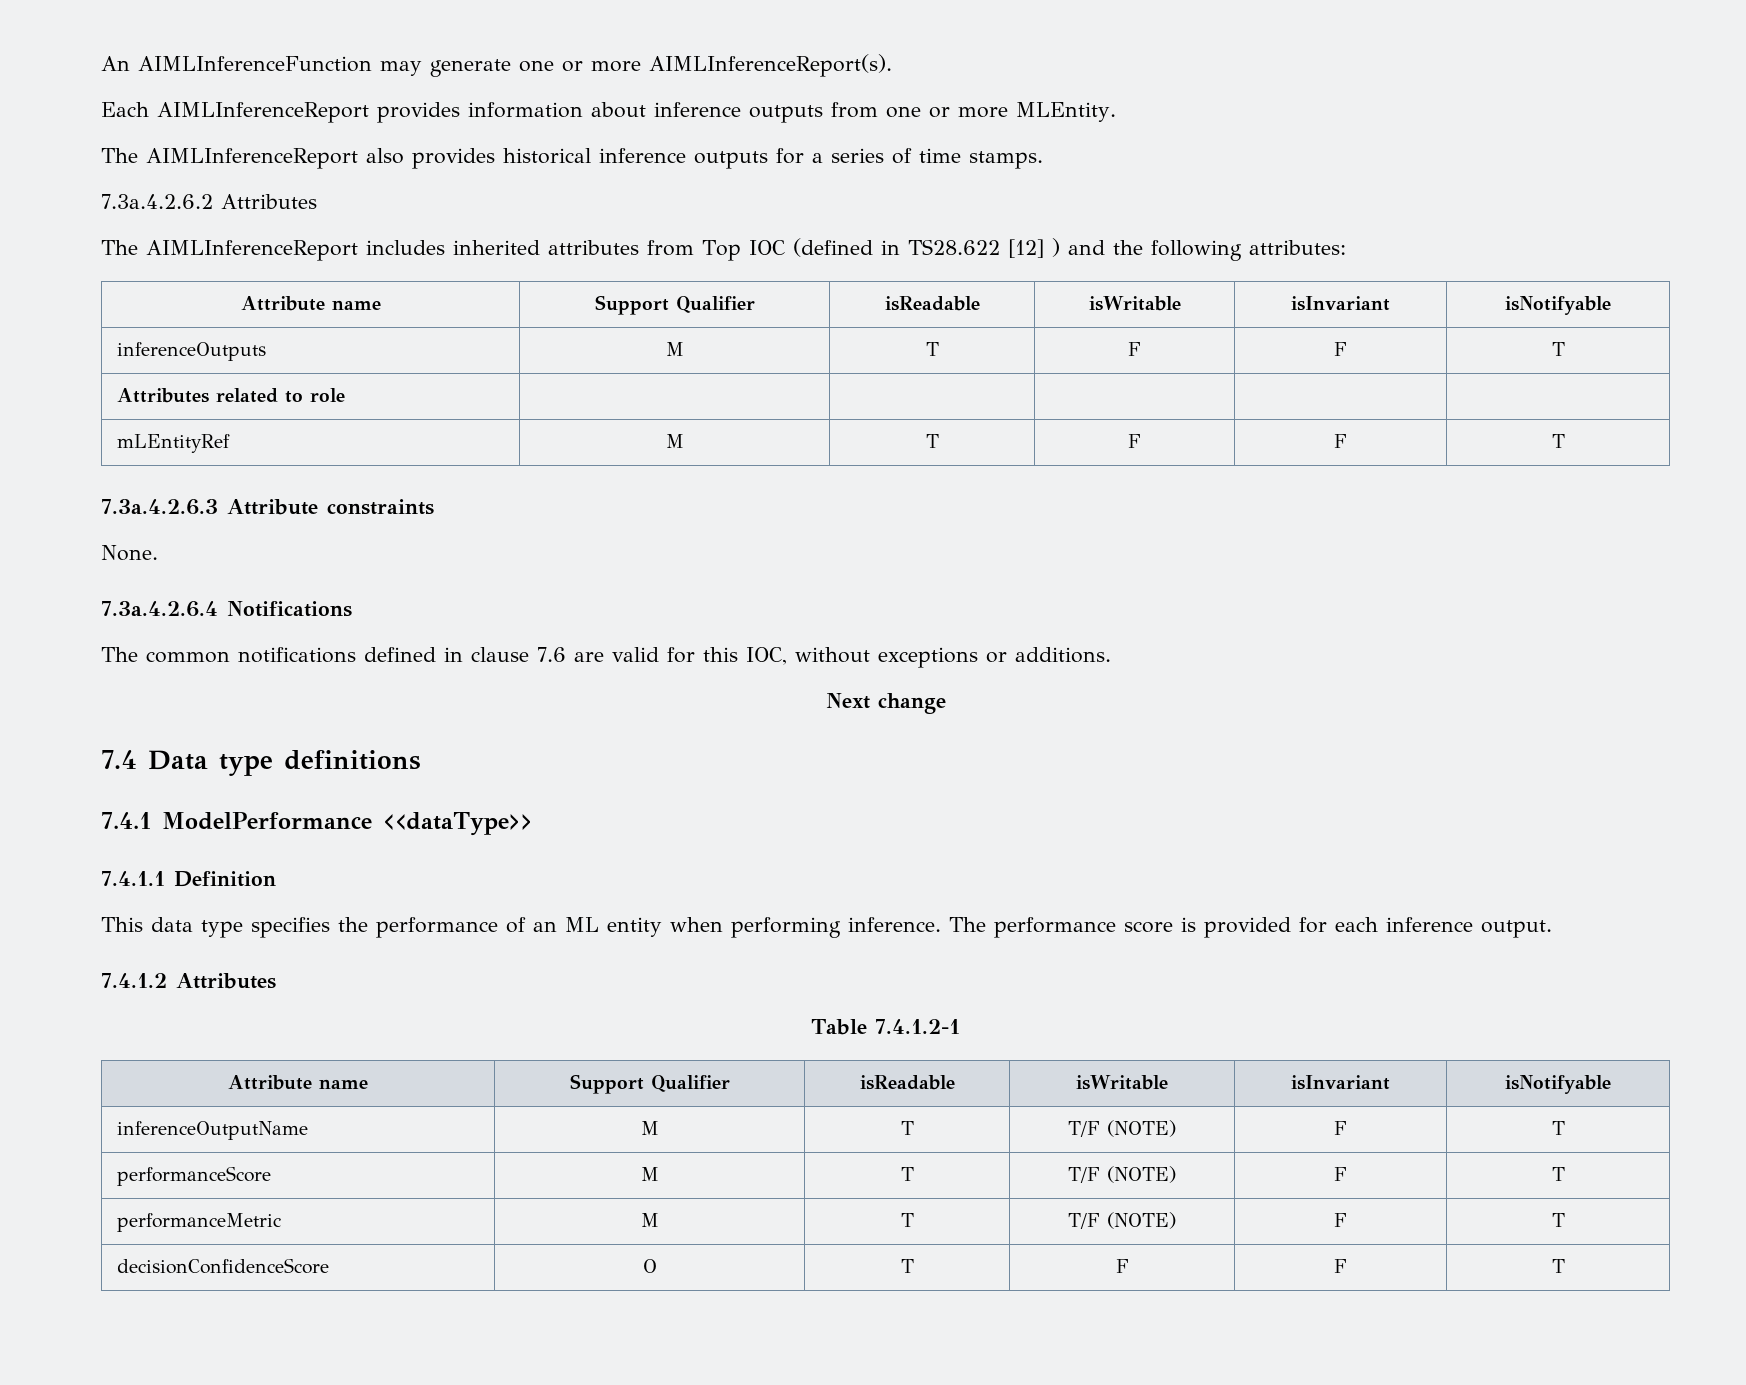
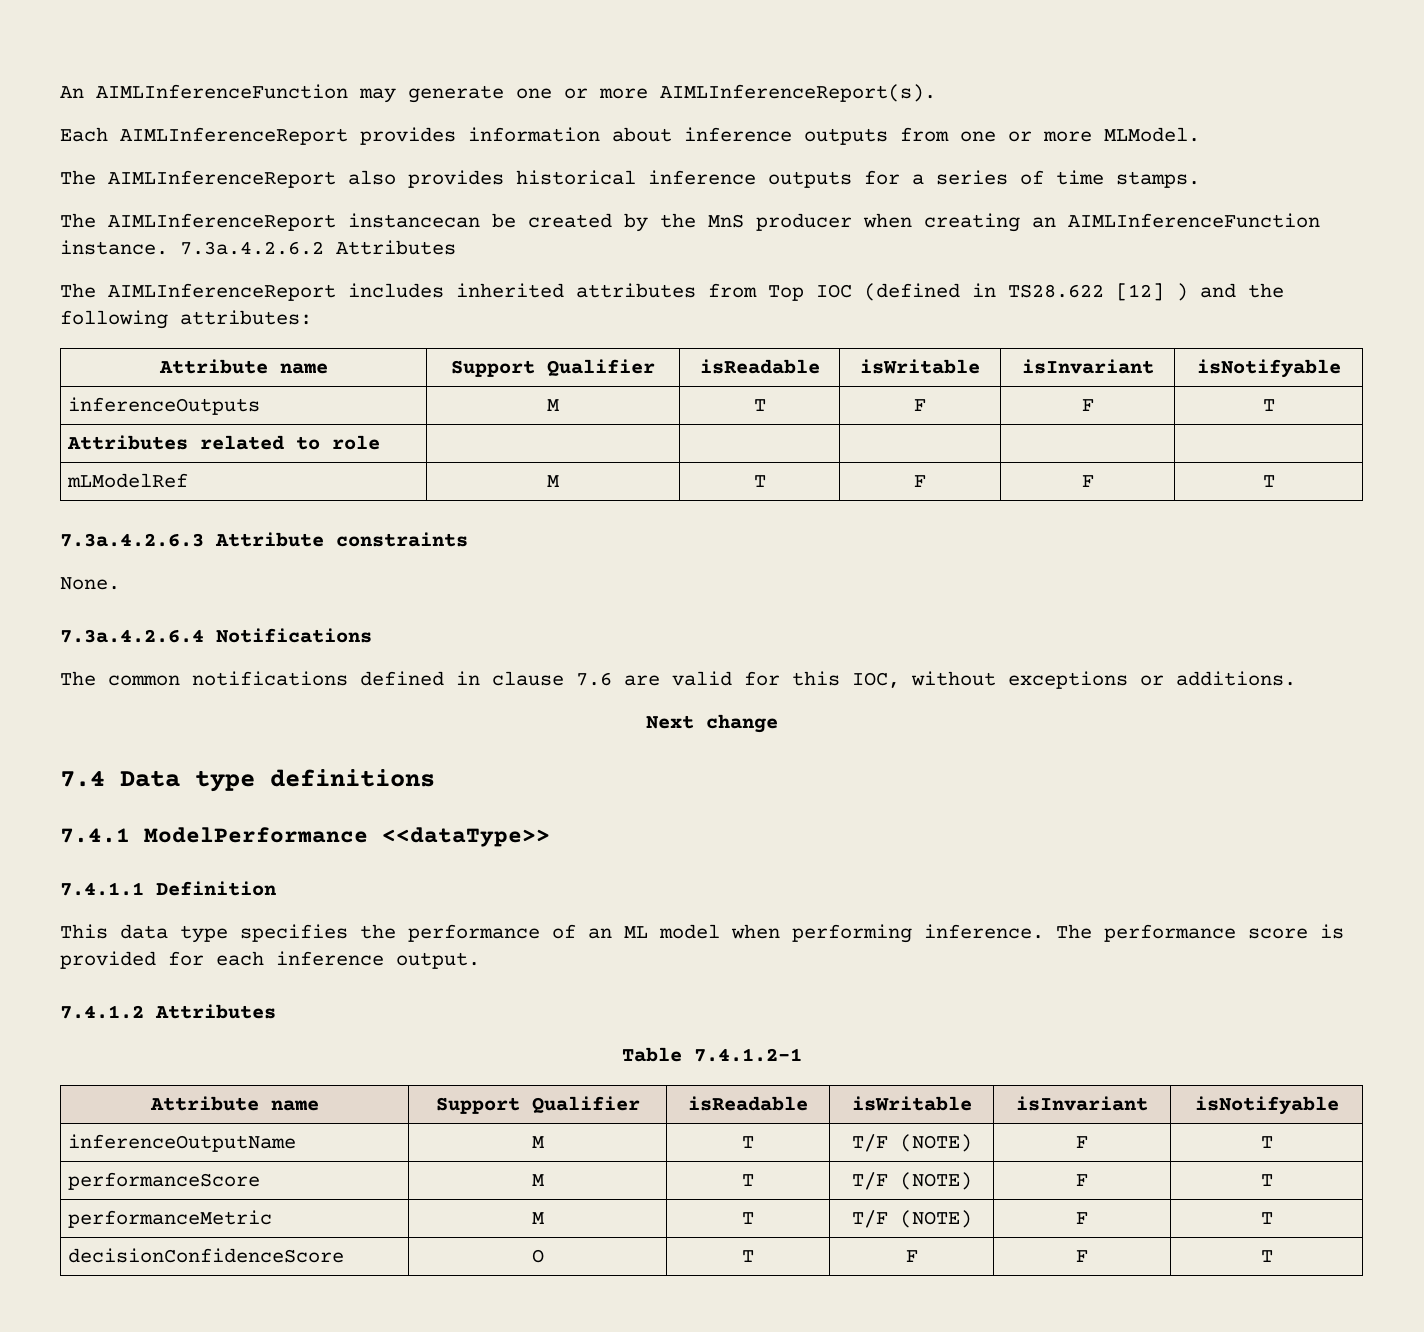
[1016,102,1116,122] MLEntity. -> [1104,127,1200,142] MLModel.
(1043, 160) none -> [60,213,1320,232] [60,240,168,255] The AIMLInferenceReport instancecan be created by the MnS producer when creating an AIMLInferenceFunction instance.
[116,434,230,453] mLEntityRef -> [67,473,189,488] mLModelRef
[607,917,662,937] entity -> [659,924,720,939] model

